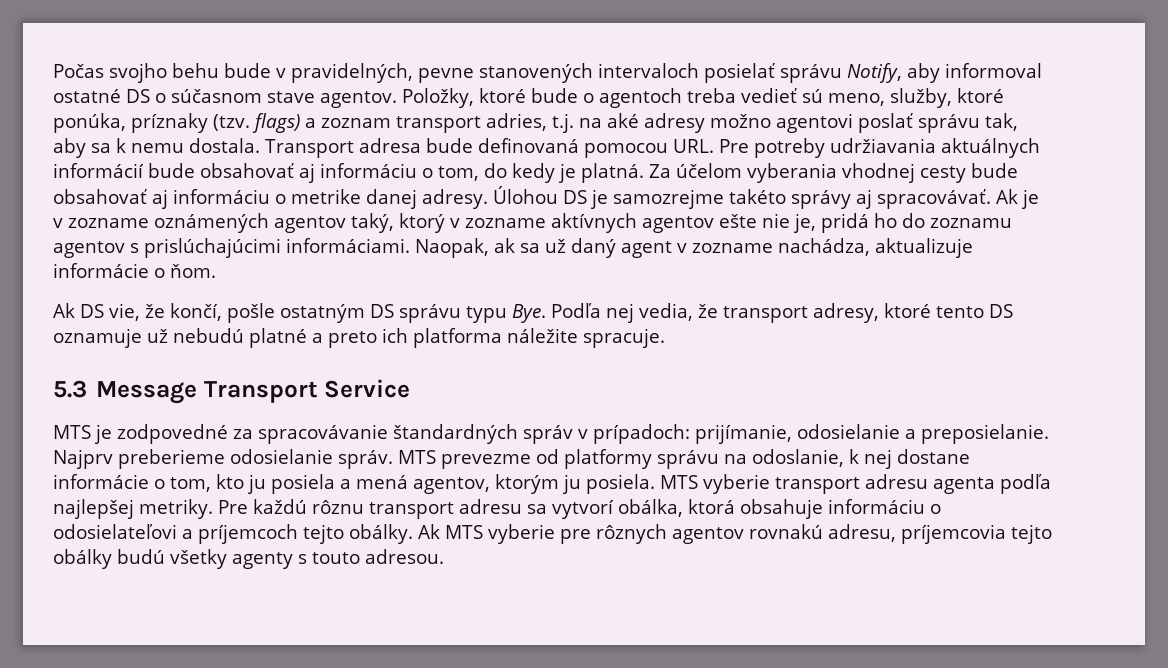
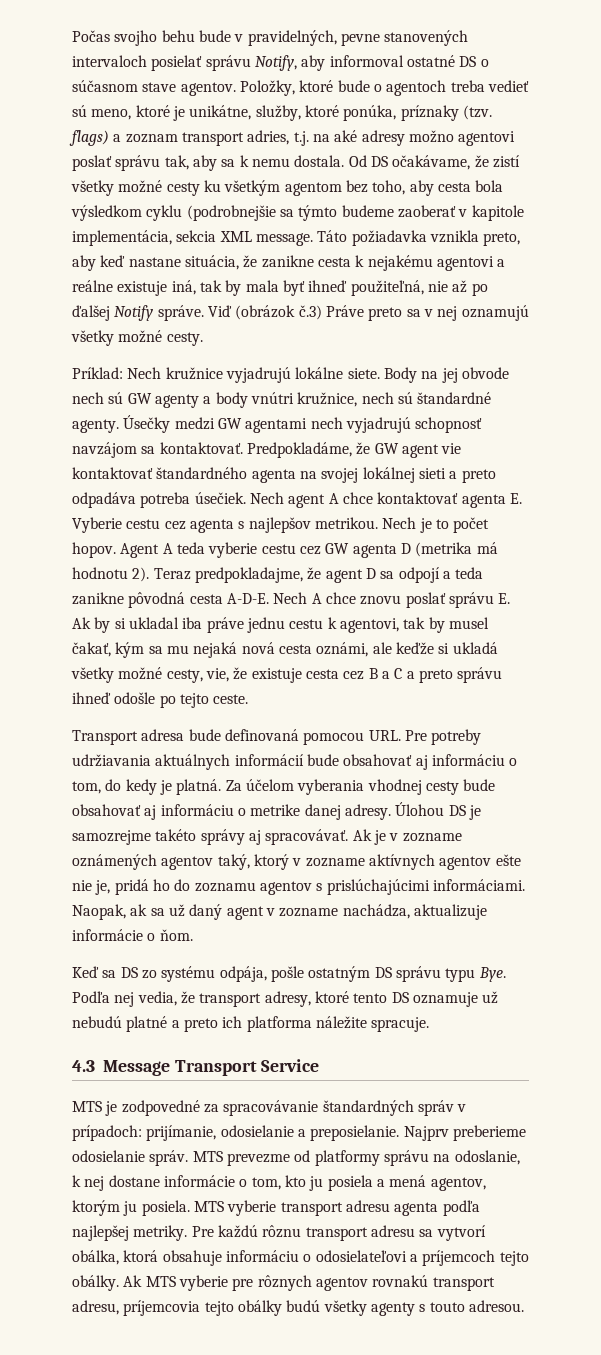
(885, 99) none -> [135,105,252,121] ktoré je unikátne,
(260, 145) none -> [348,155,520,170] [71,180,504,196] [71,205,524,221] [72,230,521,246] [72,255,506,271] [72,280,488,296] [72,305,529,321] [71,330,203,346] [72,367,509,383] [72,392,492,408] [72,415,483,433] [72,442,462,458] [72,467,496,483] [72,492,522,508] [72,517,490,533] [72,542,498,558] [72,567,484,583] [72,592,511,608] [72,617,489,633] [72,642,498,658] [71,667,503,683] [72,692,249,708] Od DS očakávame, že zistí všetky možné cesty ku všetkým agentom bez toho, aby cesta bola výsledkom cyklu (podrobnejšie sa týmto budeme zaoberať v kapitole implementácia, sekcia XML message. Táto požiadavka vznikla preto, aby keď nastane situácia, že zanikne cesta k nejakému agentovi a reálne existuje iná, tak by mala byť ihneď použiteľná, nie až po ďalšej Notify správe. Viď (obrázok č.3) Práve preto sa v nej oznamujú všetky možné cesty. // Príklad: Nech kružnice vyjadrujú lokálne siete. Body na jej obvode nech sú GW agenty a body vnútri kružnice, nech sú štandardné agenty. Úsečky medzi GW agentami nech vyjadrujú schopnosť navzájom sa kontaktovať. Predpokladáme, že GW agent vie kontaktovať štandardného agenta na svojej lokálnej sieti a preto odpadáva potreba úsečiek. Nech agent A chce kontaktovať agenta E. Vyberie cestu cez agenta s najlepšov metrikou. Nech je to počet hopov. Agent A teda vyberie cestu cez GW agenta D (metrika má hodnotu 2). Teraz predpokladajme, že agent D sa odpojí a teda zanikne pôvodná cesta A-D-E. Nech A chce znovu poslať správu E. Ak by si ukladal iba práve jednu cestu k agentovi, tak by musel čakať, kým sa mu nejaká nová cesta oznámi, ale keďže si ukladá všetky možné cesty, vie, že existuje cesta cez B a C a preto správu ihneď odošle po tejto ceste. //
[53,303,222,321] Ak DS vie, že končí, -> [72,966,267,982] Keď sa DS zo systému odpája,
[53,380,87,398] 5.3 -> [72,1060,95,1072] 4.3
(823, 531) none -> [432,1277,495,1291] transport

